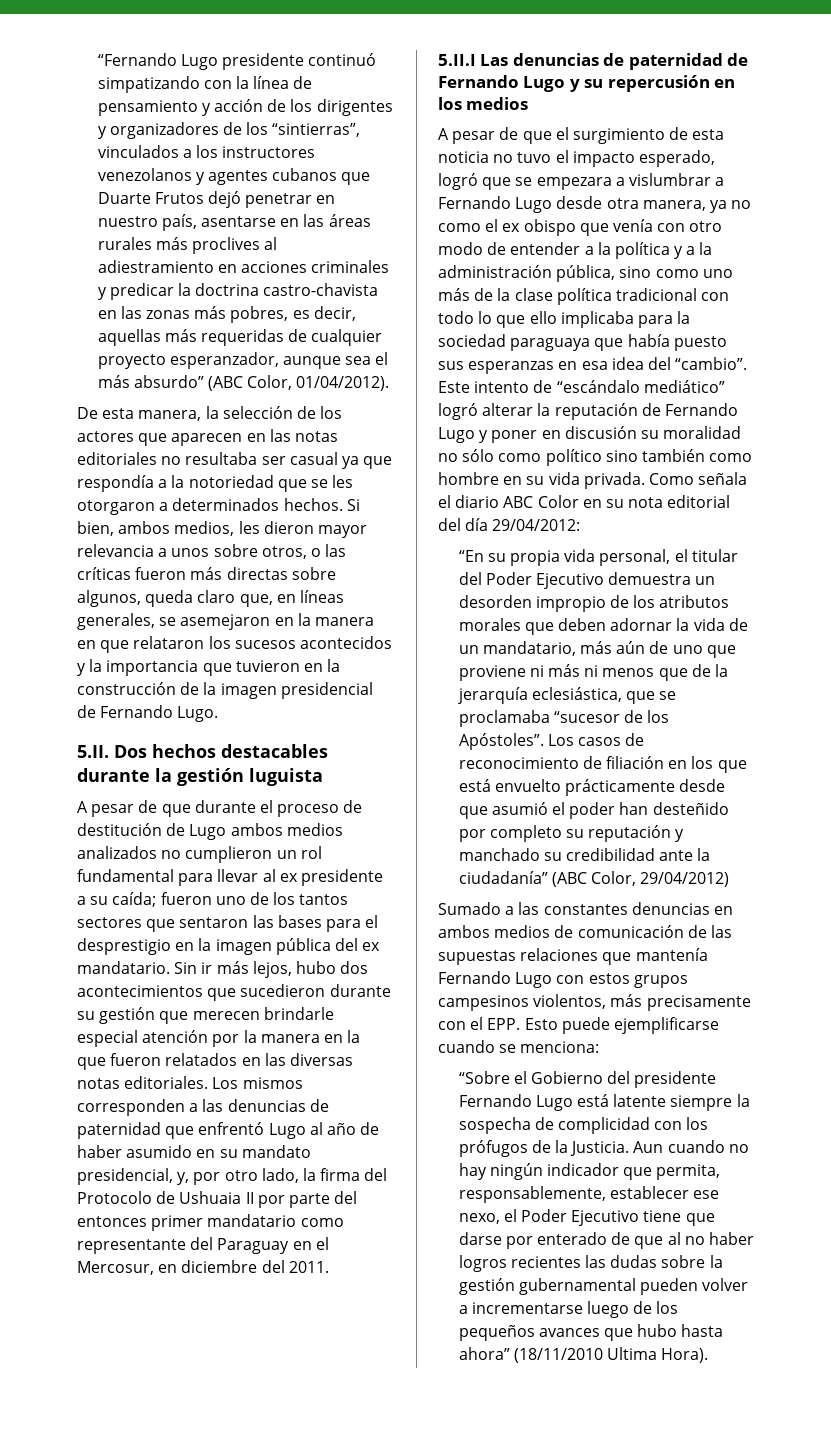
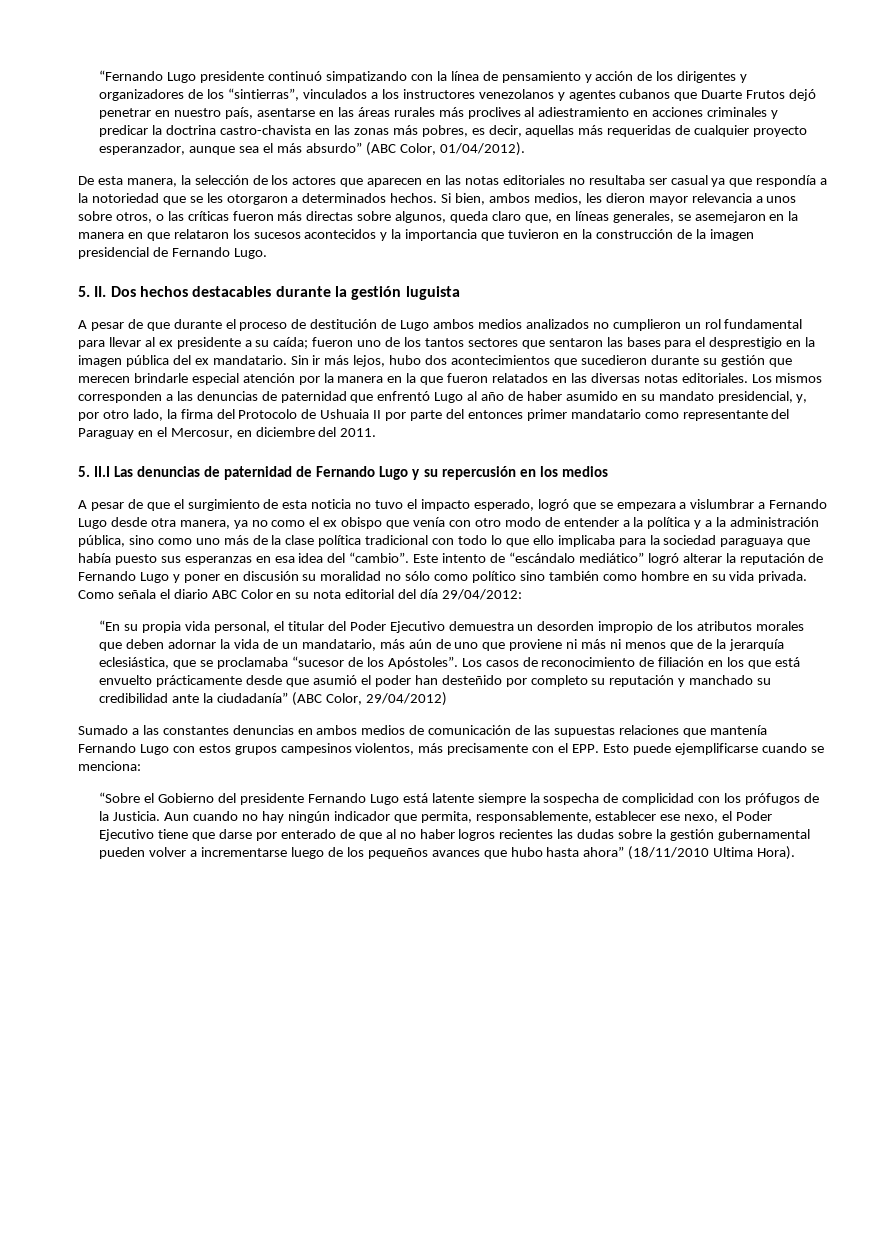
[77,745,109,758] 5.II. -> [78,286,107,297] 5. II.
[438,54,476,66] 5.II.I -> [78,466,111,477] 5. II.I

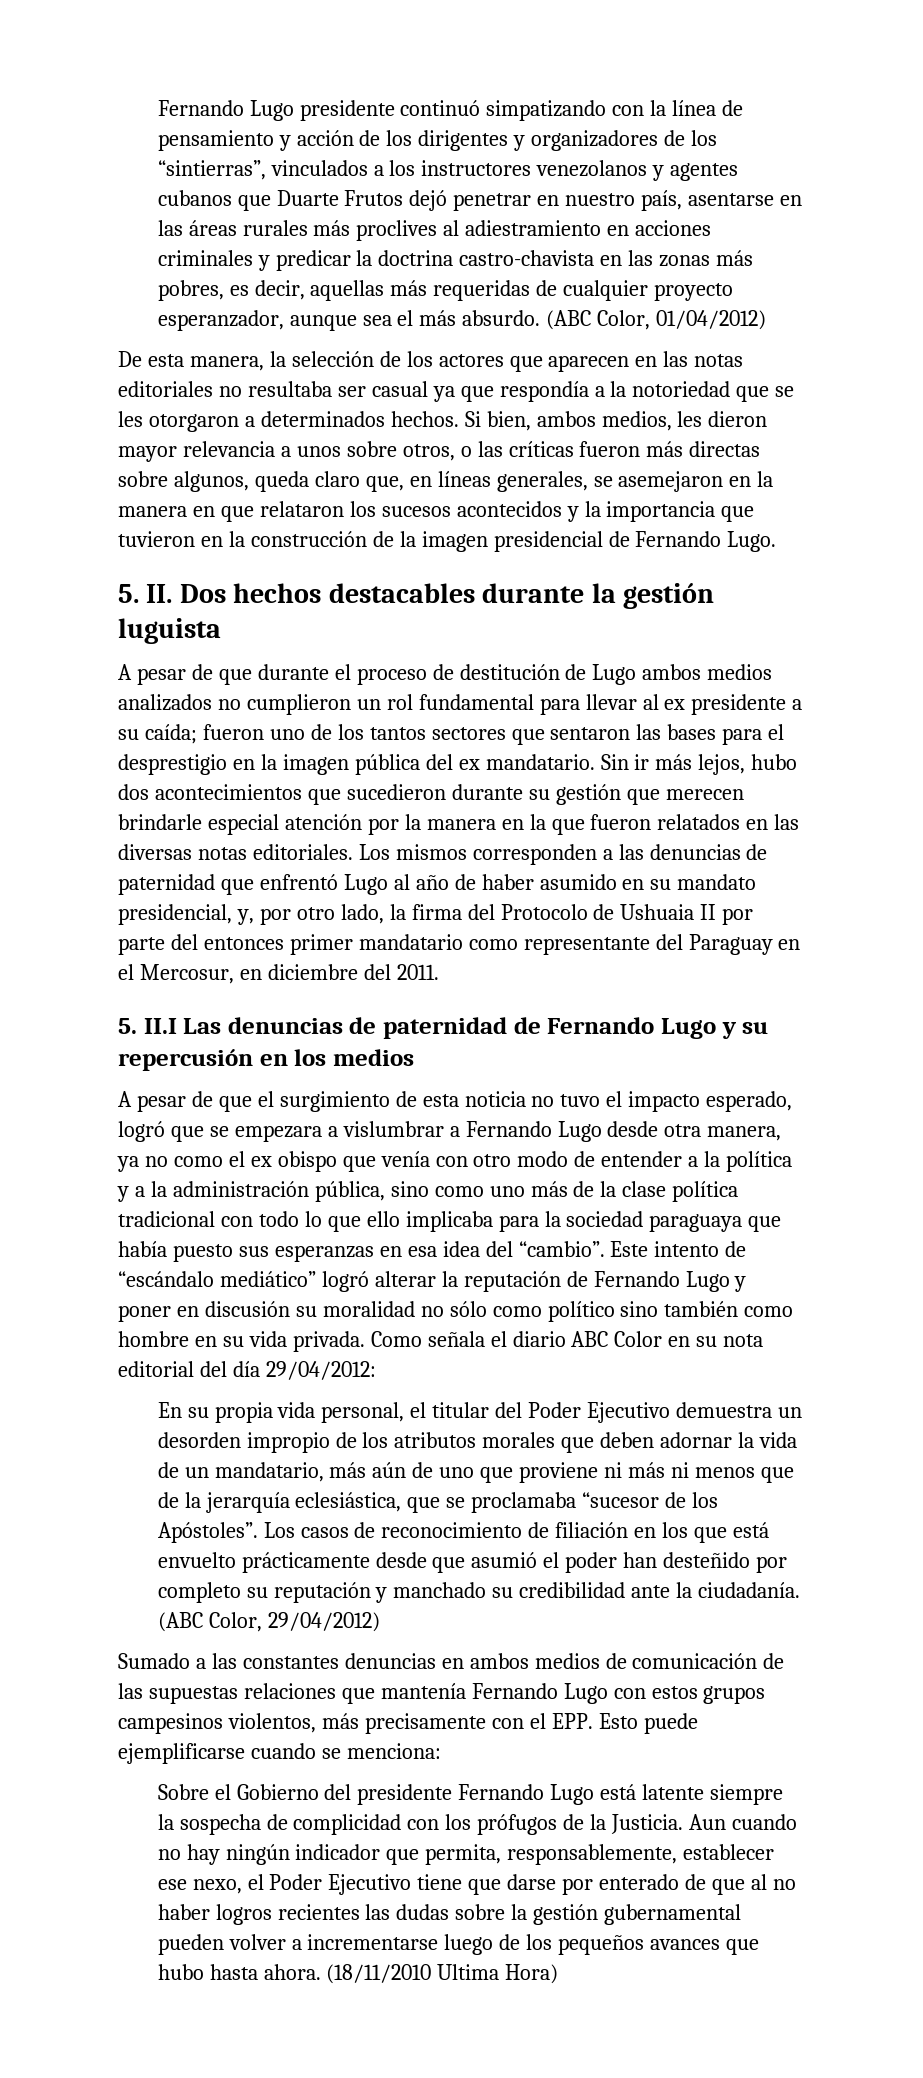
[99,70,164,81] “Fernando -> [157,100,244,116] Fernando
[305,142,525,156] absurdo” (ABC Color, 01/04/2012). -> [462,310,767,330] absurdo. (ABC Color, 01/04/2012)
[99,620,121,631] “En -> [157,1402,182,1418] En
[217,692,289,703] ciudadanía” -> [698,1582,801,1598] ciudadanía.
[99,792,141,803] “Sobre -> [157,1784,209,1800] Sobre
[583,846,625,857] ahora” -> [263,1964,321,1980] ahora.
[757,846,796,860] Hora). -> [505,1964,559,1984] Hora)

